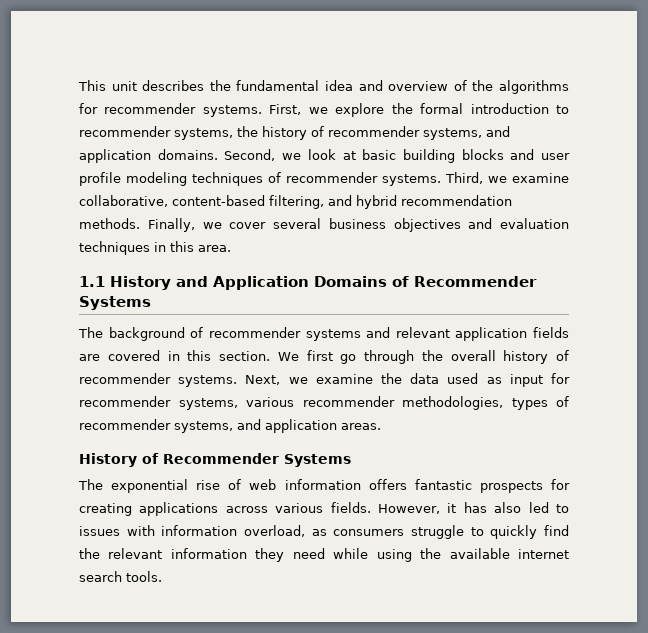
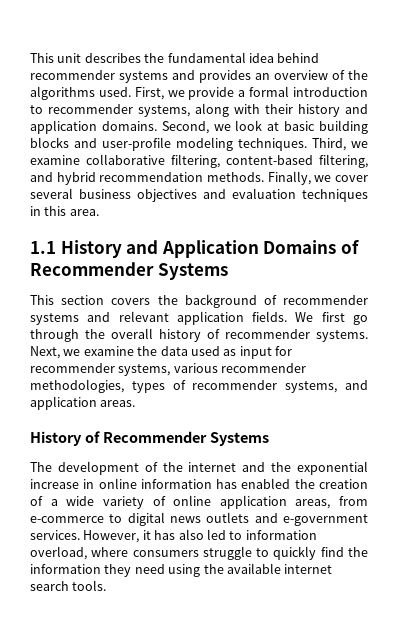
[358,80,570,94] [79,103,413,117] and overview of the algorithms for recommender systems. First, we explore the -> [277,53,320,63] [30,70,368,83] [30,86,246,100] behind recommender systems and provides an overview of the algorithms used. First, we provide a
[237,126,482,140] the history of recommender systems, -> [195,103,340,117] along with their history
[540,153,570,160] [79,172,441,186] user profile modeling techniques of recommender systems. -> [102,137,307,151] user-profile modeling techniques.
[79,195,168,207] collaborative, -> [86,154,220,168] collaborative filtering,
[78,327,103,338] The -> [30,295,178,305] This section covers the
[533,327,569,338] [79,350,270,361] fields are covered in this section. -> [252,311,288,322] fields.
[111,479,570,493] [79,502,371,516] exponential rise of web information offers fantastic prospects for creating applications across various fields. -> [57,461,368,475] [30,478,368,489] [30,495,368,509] [30,512,368,526] [30,530,80,540] development of the internet and the exponential increase in online information has enabled the creation of a wide variety of online application areas, from e-commerce to digital news outlets and e-government services.
[79,525,155,536] issues with -> (243, 535) none
[311,529,327,536] as -> [91,547,129,557] where
[108,548,163,559] relevant -> (368, 552) none
[333,548,369,559] while -> (165, 569) none

